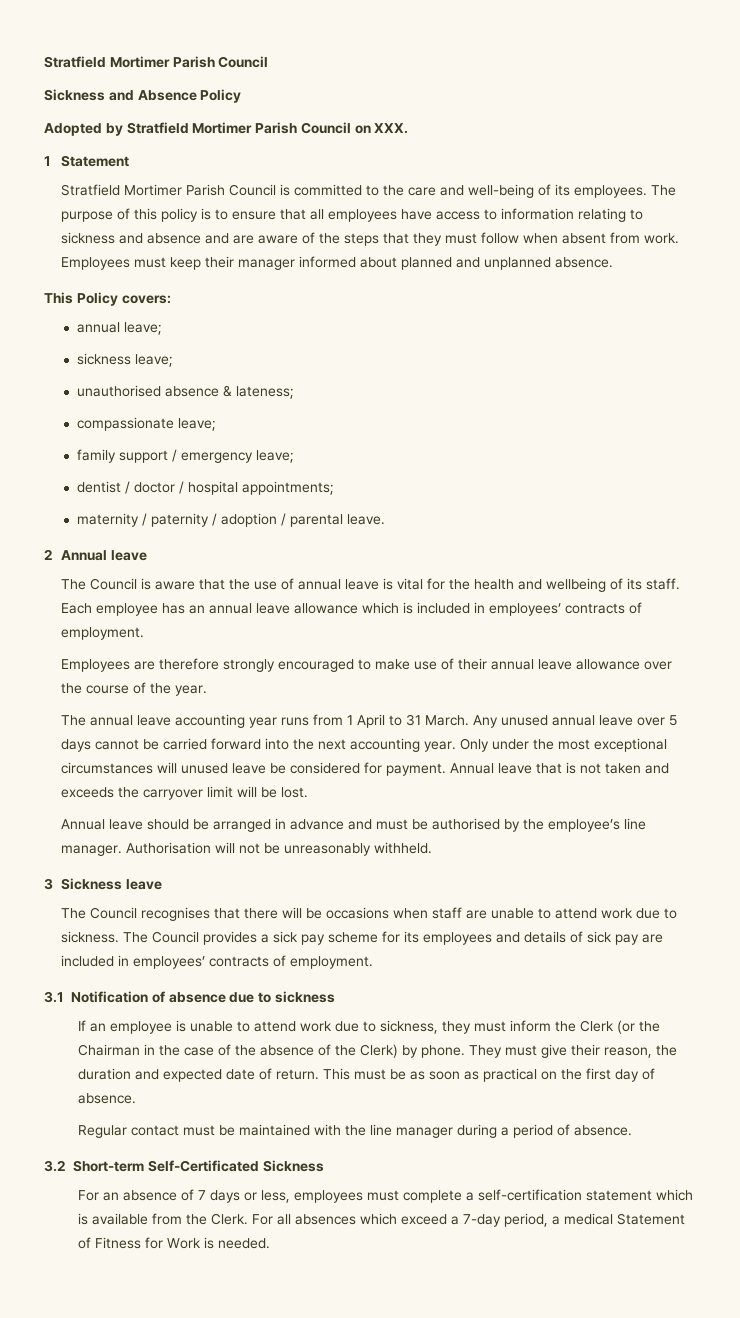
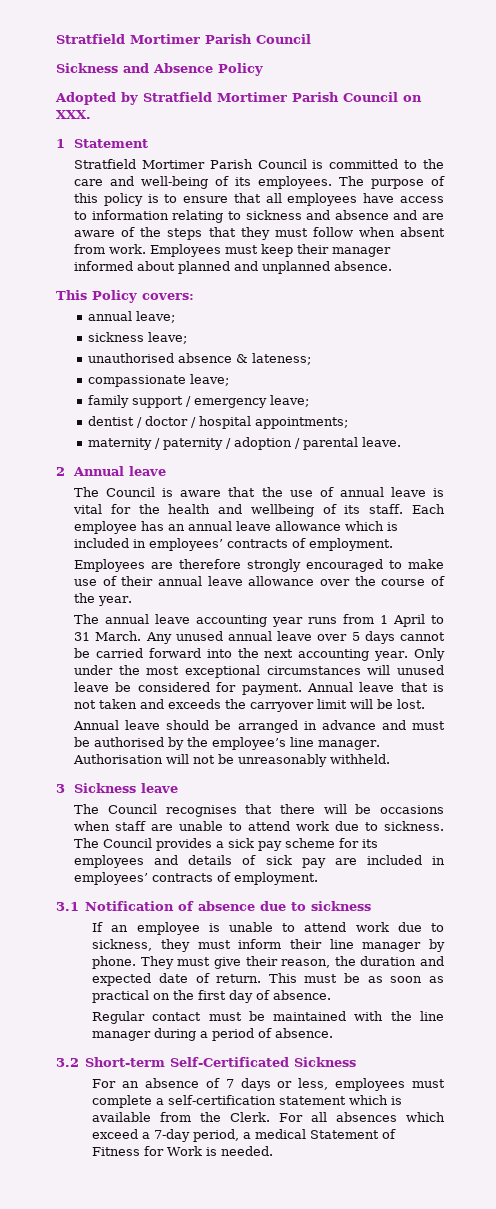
[555,1020,661,1034] [78,1044,399,1058] the Clerk (or the Chairman in the case of the absence of the Clerk) -> [289,939,422,952] their line manager

